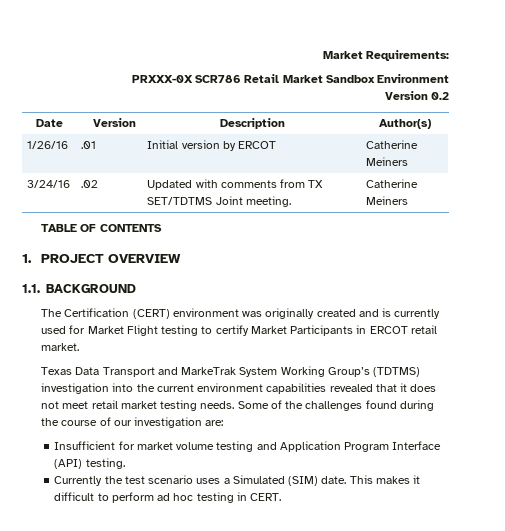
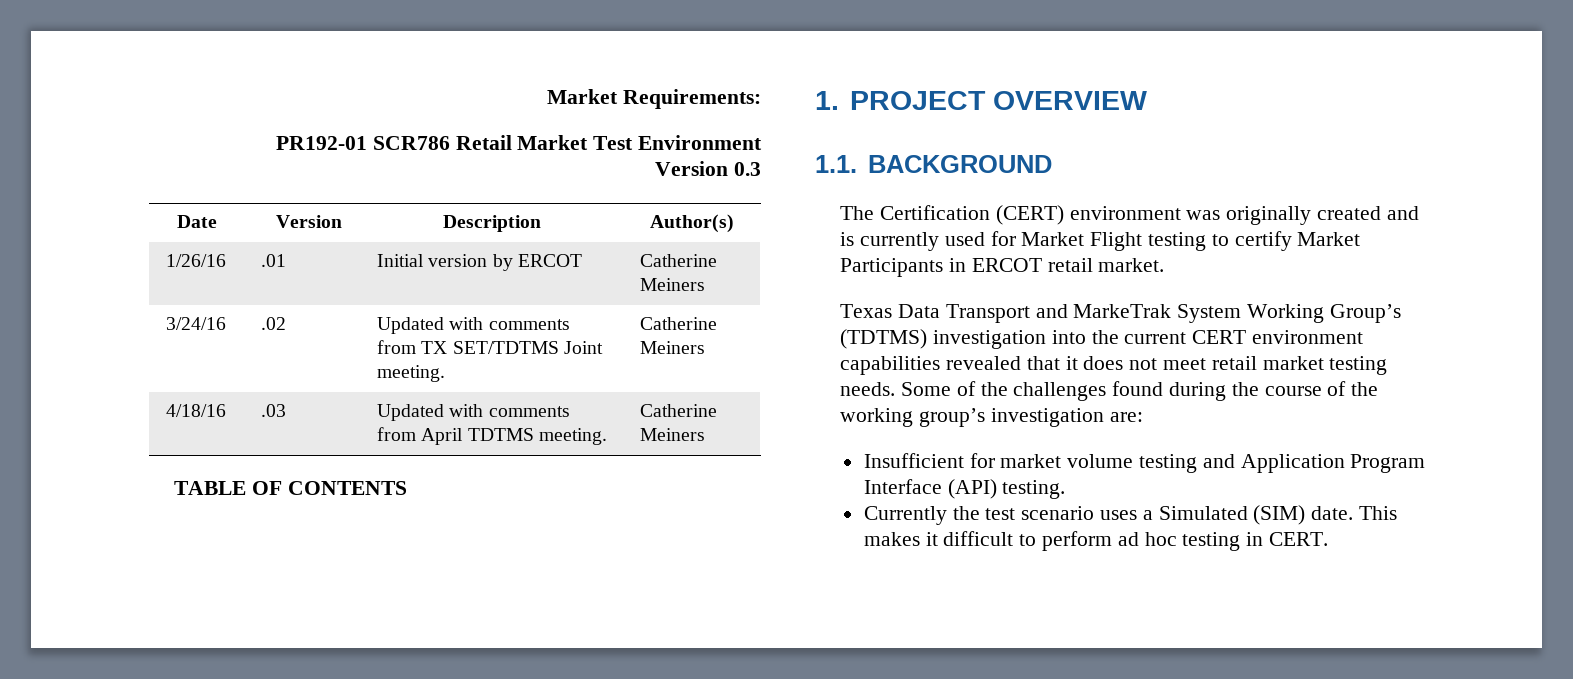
[131,75,193,83] PRXXX-0X -> [275,136,367,150] PR192-01
[325,75,375,83] Sandbox -> [593,136,634,150] Test
[431,92,449,100] 0.2 -> [733,162,761,176] 0.3
(409, 200) none -> [166,404,227,417] [261,404,287,417] [377,404,570,421] [377,427,607,445] [640,404,718,417] [640,428,706,441] // 4/18/16 | .03 | Updated with comments from April TDTMS meeting. | Catherine Meiners
(194, 388) none -> [1192,330,1247,344] CERT
[113,420,132,426] our -> [1351,382,1379,396] [840,408,985,427] the working group’s

